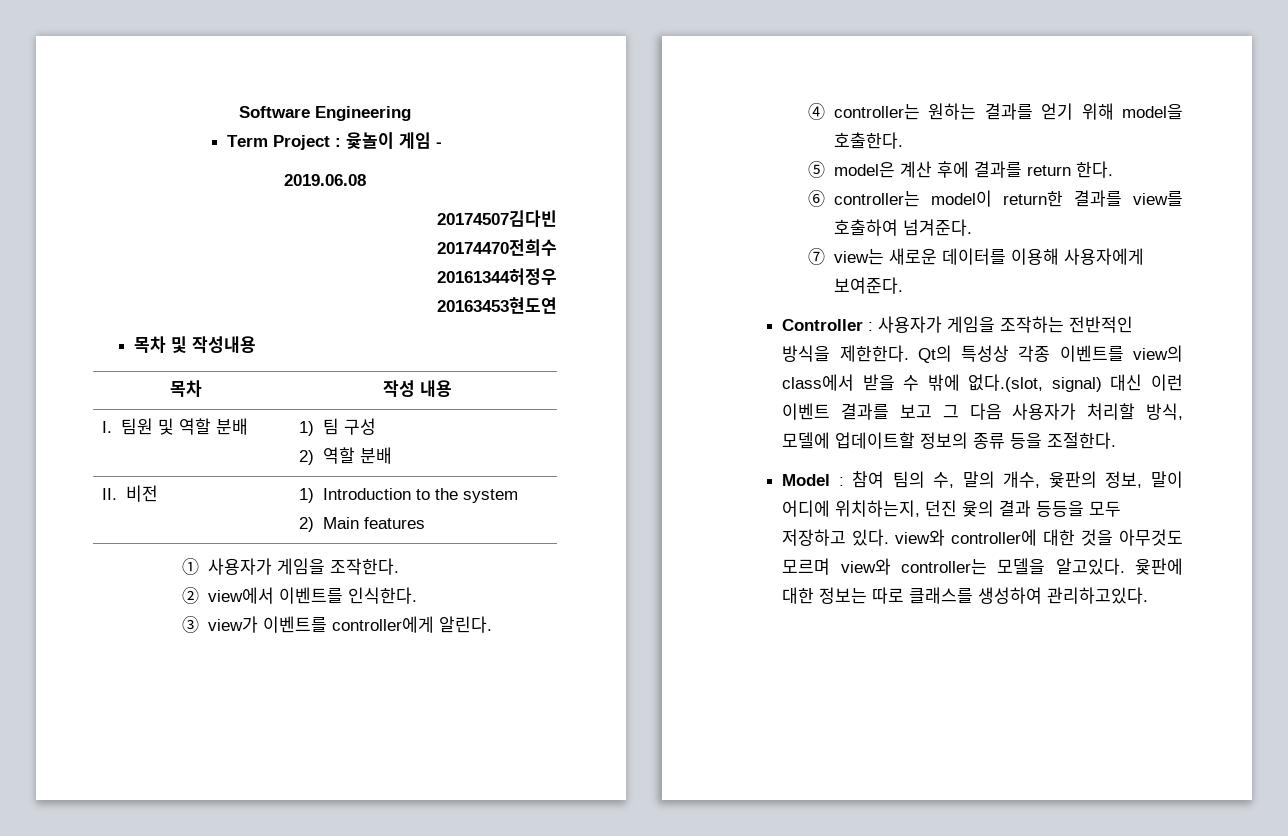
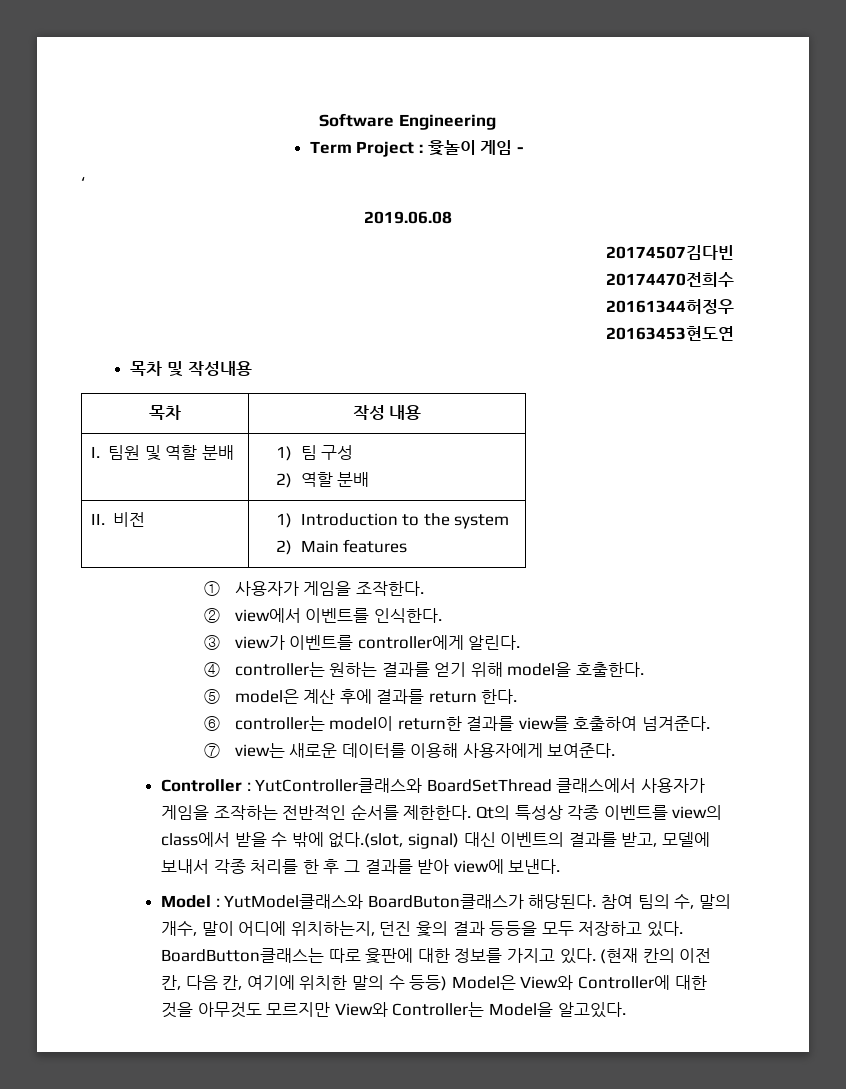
(442, 144) none -> [81,176,85,188] // ‘
(874, 326) none -> [255,778,637,793] YutController클래스와 BoardSetThread 클래스에서
[782,345,831,362] 방식을 -> [350,804,399,820] 순서를
[1151,374,1183,391] [782,403,1183,420] [782,432,1117,449] 이런 이벤트 결과를 보고 그 다음 사용자가 처리할 방식, 모델에 업데이트할 정보의 종류 등을 조절한다. -> [500,832,711,847] [161,859,561,874] 이벤트의 결과를 받고, 모델에 보내서 각종 처리를 한 후 그 결과를 받아 view에 보낸다.
(844, 481) none -> [224,894,597,909] YutModel클래스와 BoardButon클래스가 해당된다.
[1048,471,1143,488] 윷판의 정보, -> (198, 928) none
[895,529,1183,546] [782,558,1183,575] [782,587,1149,604] view와 controller에 대한 것을 아무것도 모르며 view와 controller는 모델을 알고있다. 윷판에 대한 정보는 따로 클래스를 생성하여 관리하고있다. -> [161,948,712,964] [161,975,707,991] [161,1002,626,1018] BoardButton클래스는 따로 윷판에 대한 정보를 가지고 있다. (현재 칸의 이전 칸, 다음 칸, 여기에 위치한 말의 수 등등) Model은 View와 Controller에 대한 것을 아무것도 모르지만 View와 Controller는 Model을 알고있다.

